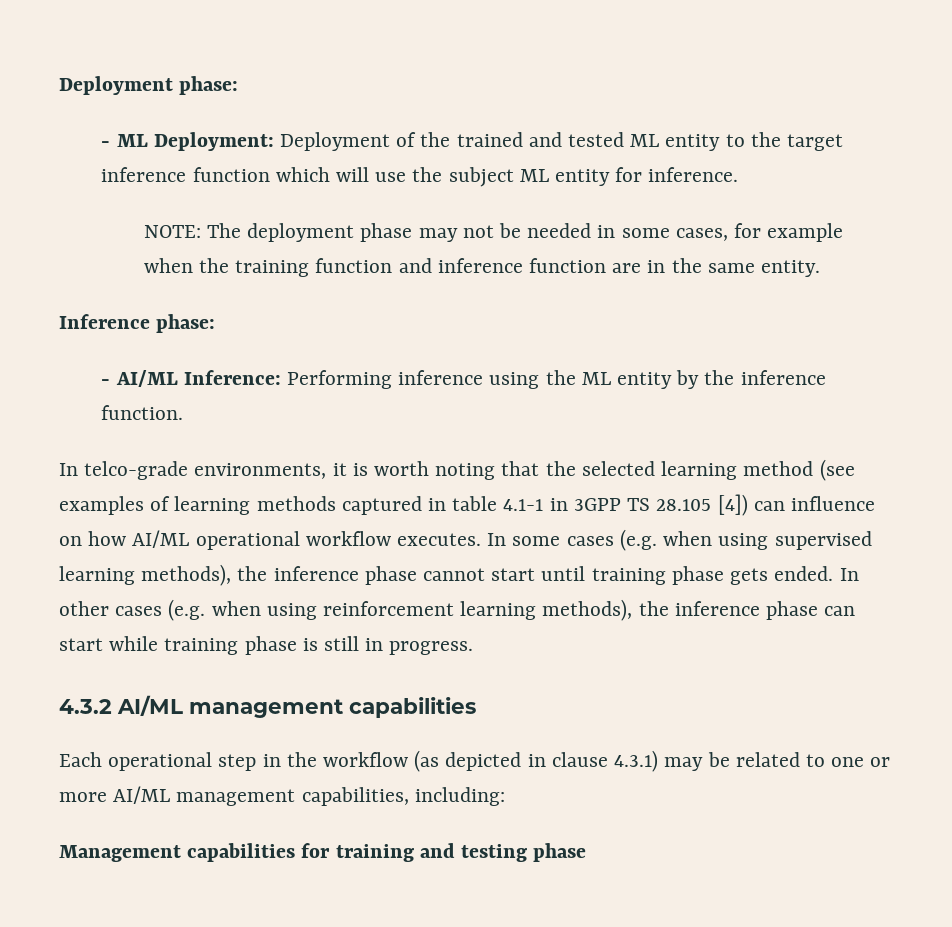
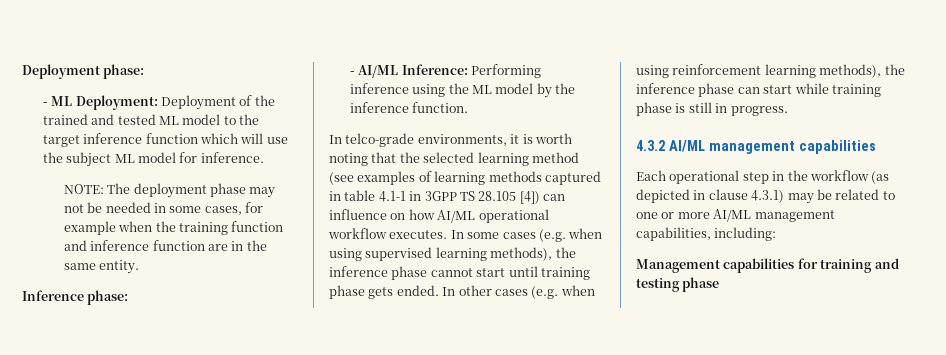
[665,134,721,151] entity -> [182,114,221,125] model
[555,169,611,186] entity -> [138,152,177,163] model
[617,372,673,389] entity -> [495,83,534,94] model

